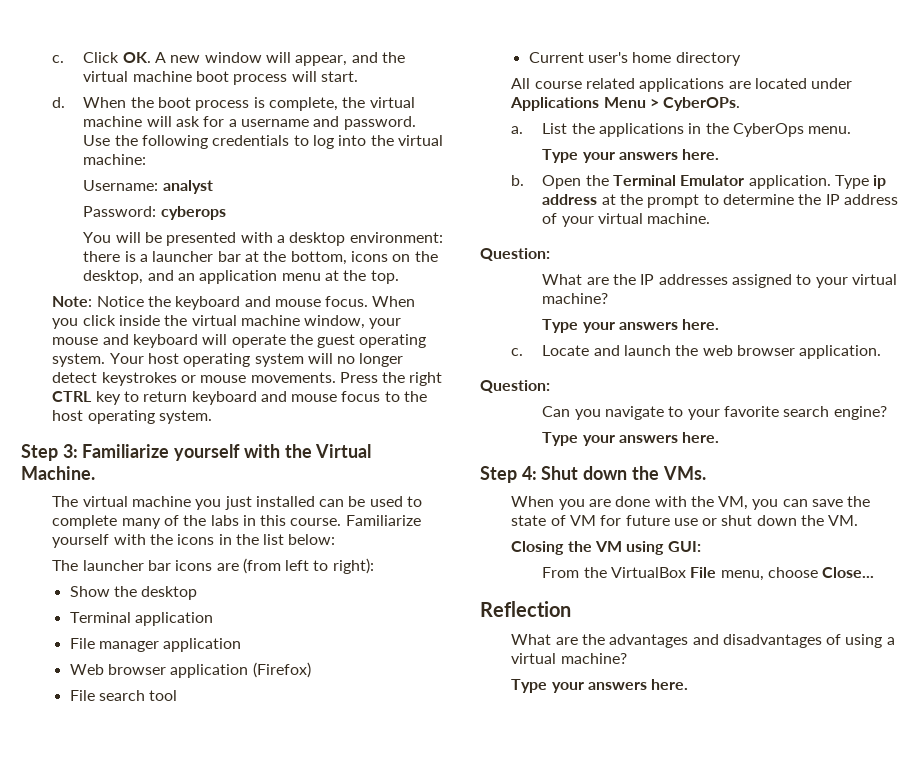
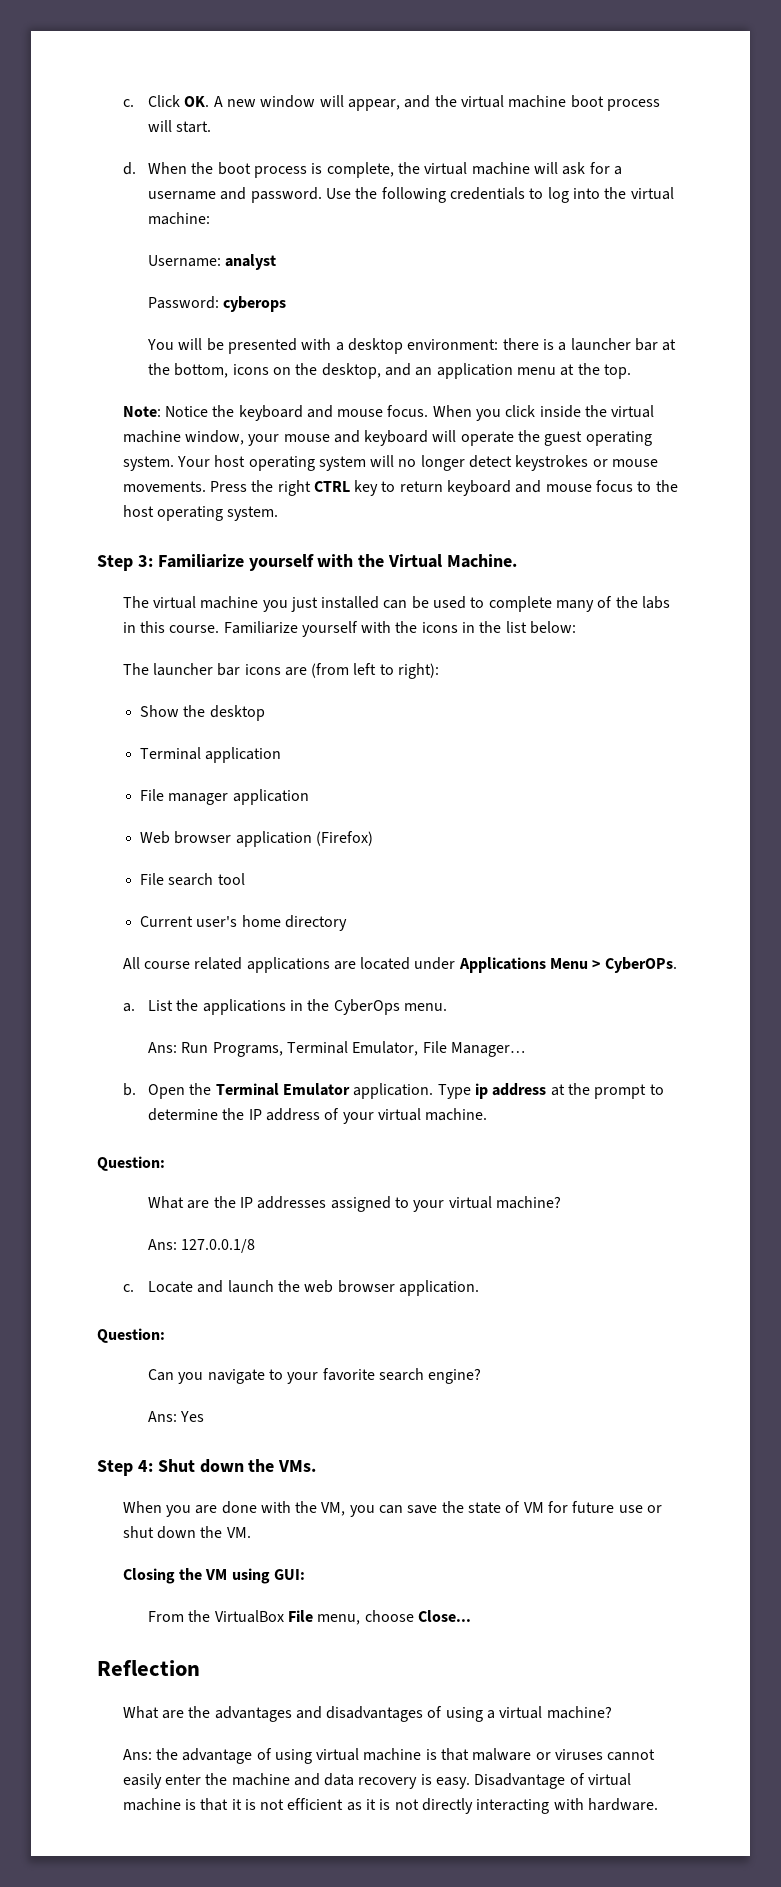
[542,149,720,163] Type your answers here. -> [148,1041,526,1057] Ans: Run Programs, Terminal Emulator, File Manager…
[542,319,720,333] Type your answers here. -> [148,1239,256,1253] Ans: 127.0.0.1/8
[542,432,720,446] Type your answers here. -> [148,1411,205,1422] Ans: Yes
[511,679,689,693] Type your answers here. -> [122,1748,656,1764] [122,1773,632,1789] [122,1798,659,1814] Ans: the advantage of using virtual machine is that malware or viruses cannot easily enter the machine and data recovery is easy. Disadvantage of virtual machine is that it is not efficient as it is not directly interacting with hardware.

